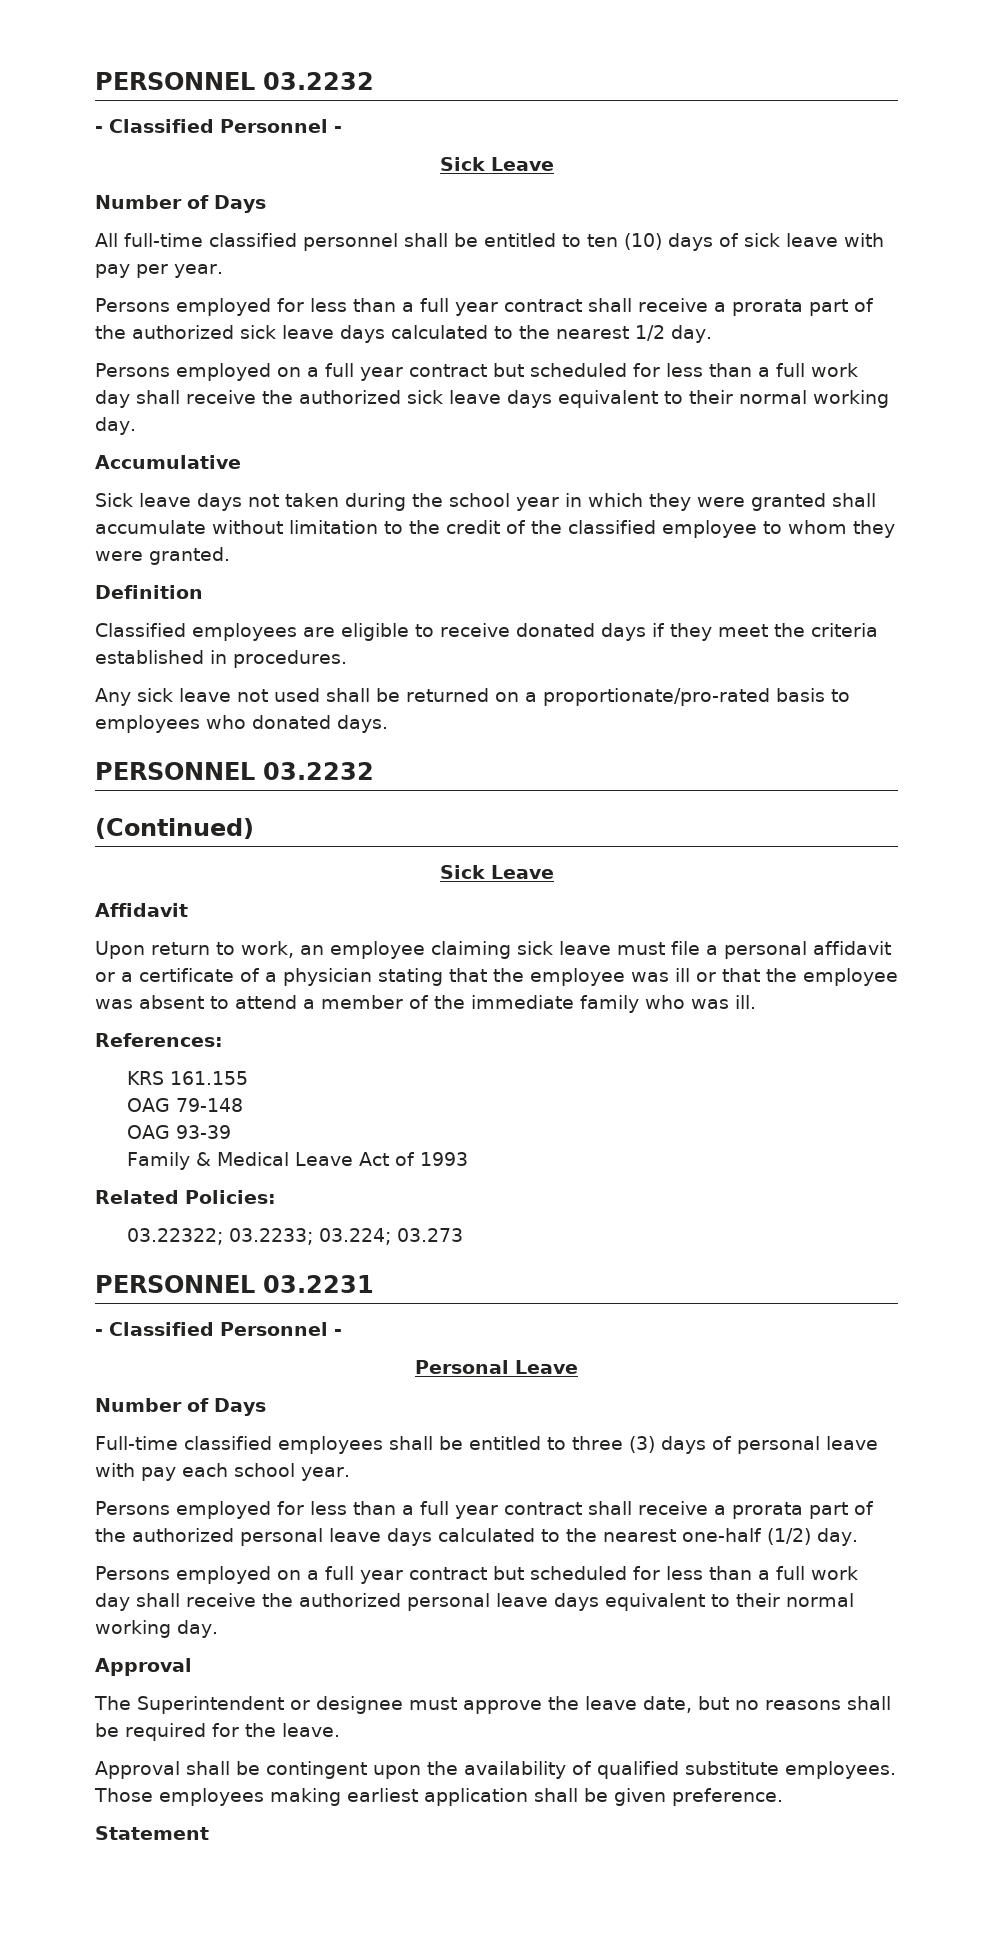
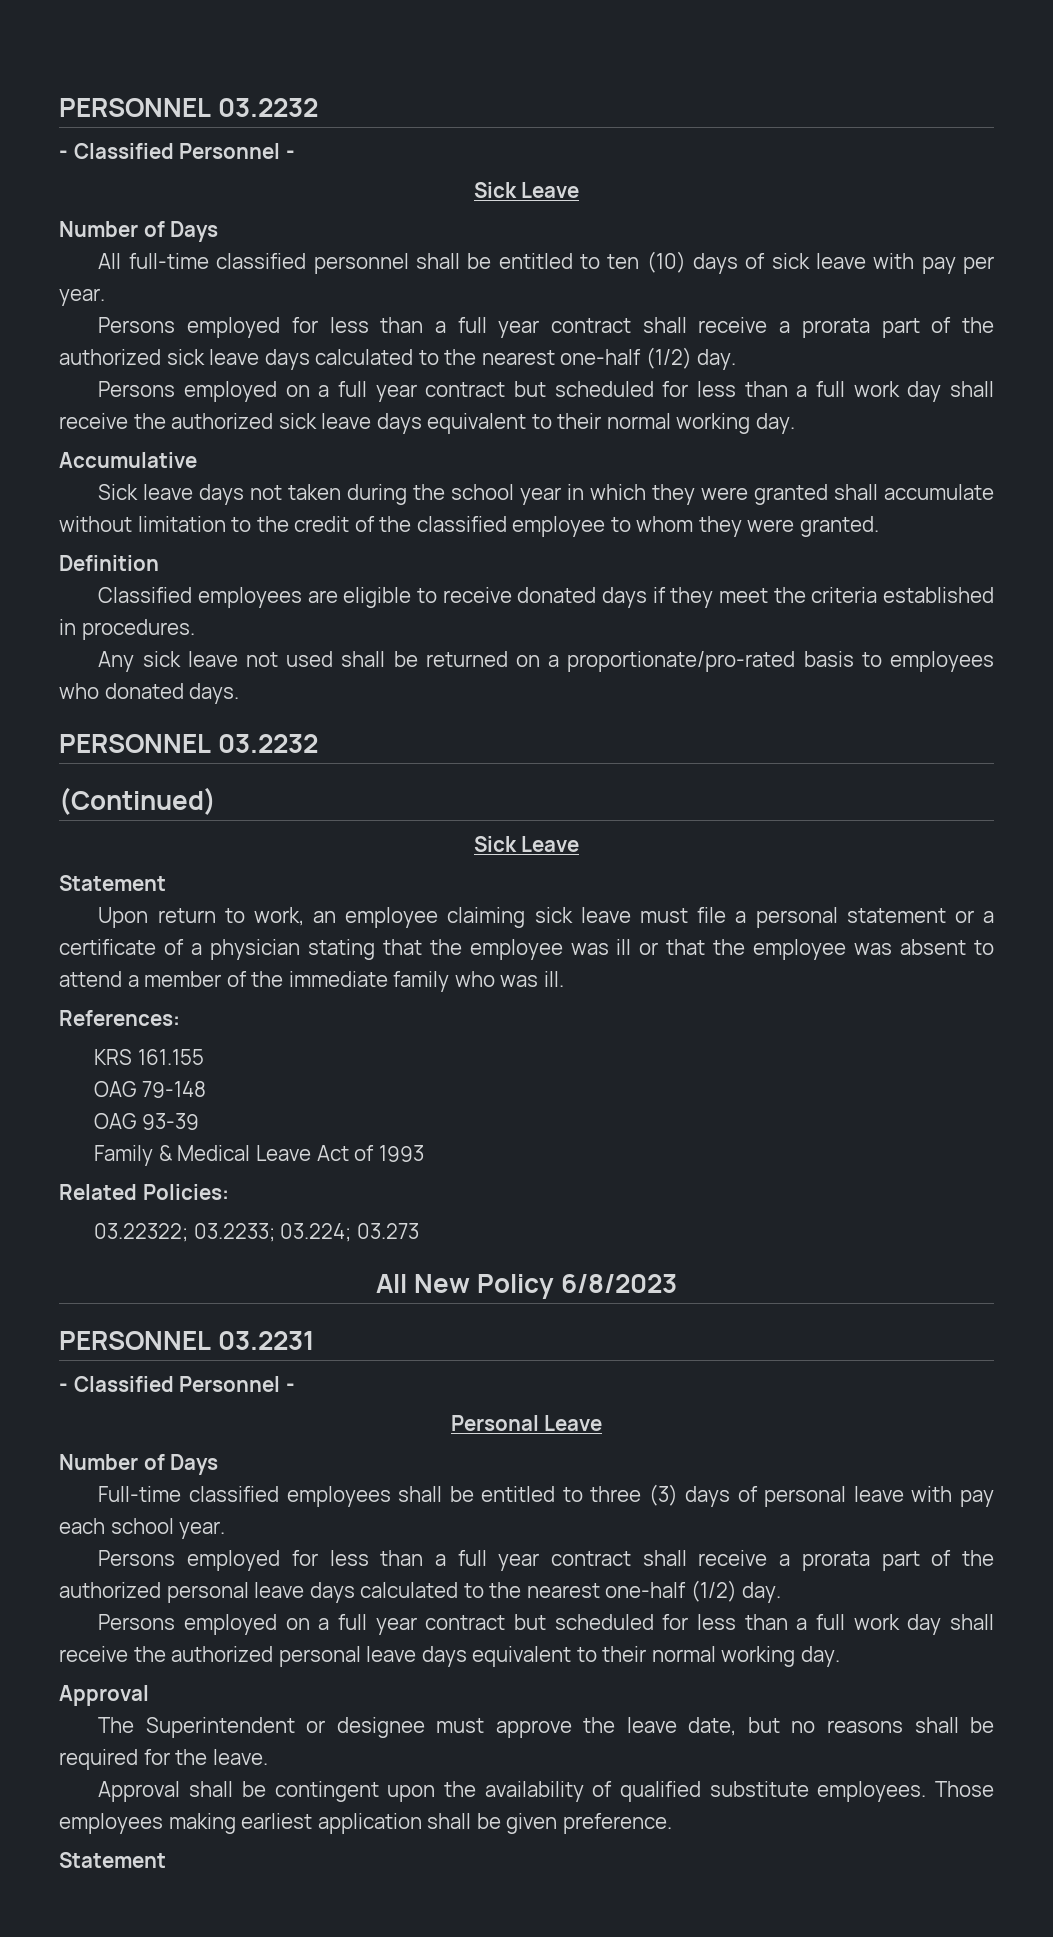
[635,325,665,341] 1/2 -> [560,347,692,369] one-half (1/2)
[95,903,188,917] Affidavit -> [59,875,166,891] Statement
[813,941,891,955] affidavit -> [846,908,946,923] statement
(464, 1235) none -> [375,1274,678,1299] // All New Policy 6/8/2023

